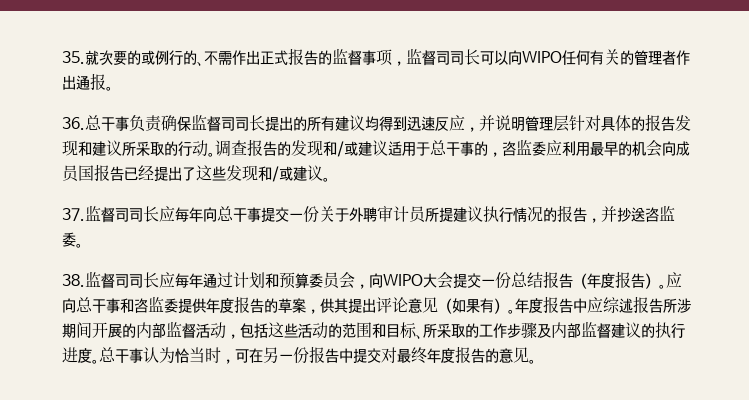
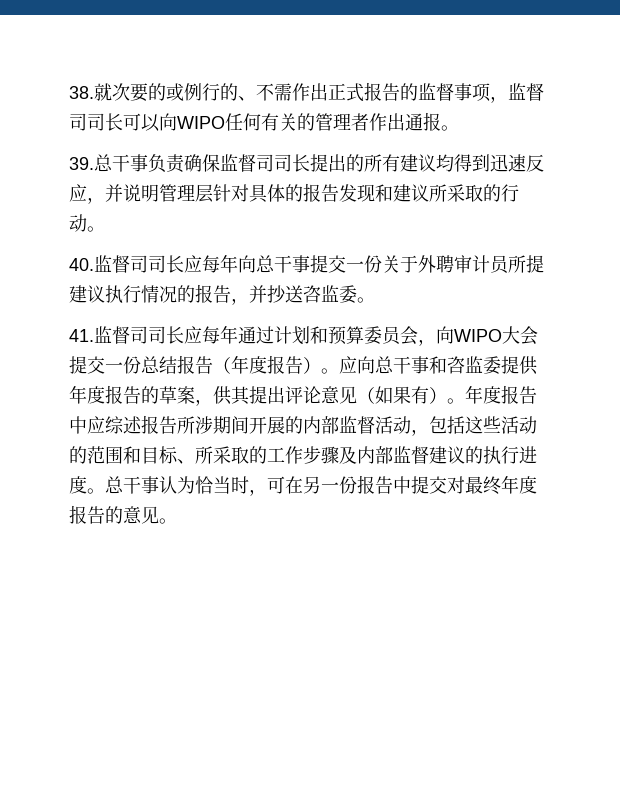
[62,51,85,64] 35. -> [69,86,94,99] 38.
[62,117,85,130] 36. -> [69,157,94,170] 39.
[215,139,690,157] [62,164,330,182] [62,208,85,221] 调查报告的发现和/或建议适用于总干事的，咨监委应利用最早的机会向成员国报告已经提出了这些发现和/或建议。 // 37. -> [69,258,94,271] // 40.
[62,274,85,287] 38. -> [69,329,94,342] 41.

